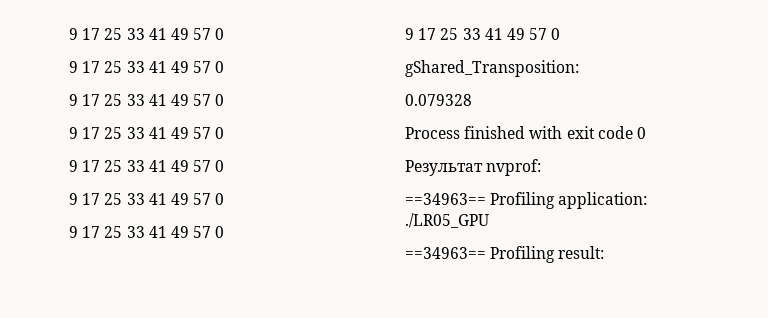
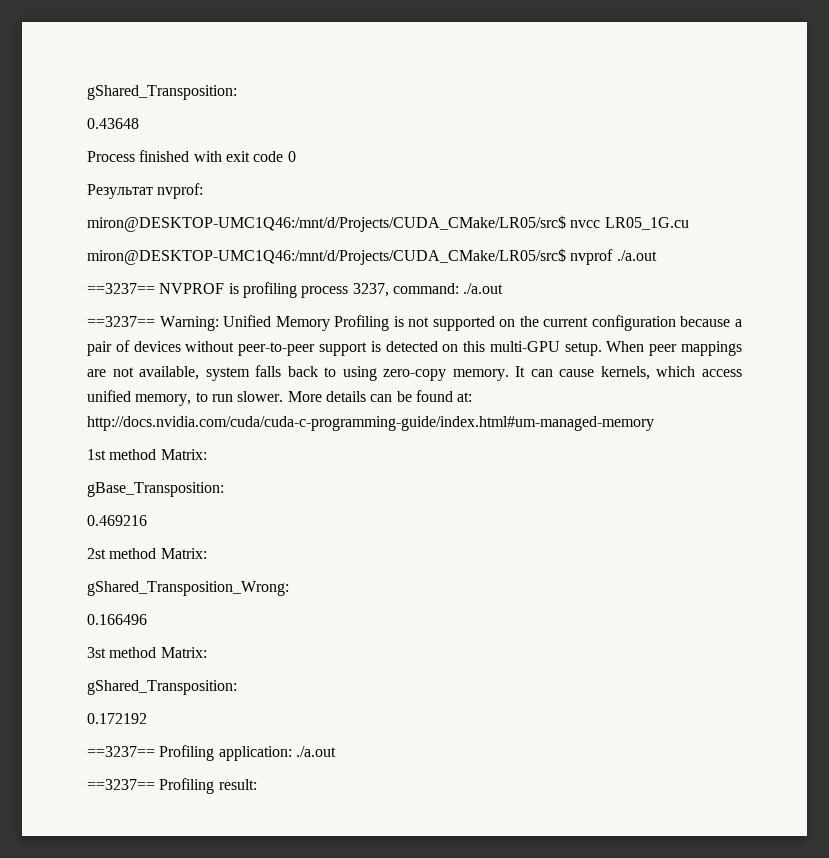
[69,28,225,40] [69,61,225,73] [69,94,225,106] [69,127,225,139] [69,160,225,172] [69,193,225,205] [69,226,225,238] [405,28,561,40] [405,60,579,77] [405,94,472,106] 9 17 25 33 41 49 57 0 // 9 17 25 33 41 49 57 0 // 9 17 25 33 41 49 57 0 // 9 17 25 33 41 49 57 0 // 9 17 25 33 41 49 57 0 // 9 17 25 33 41 49 57 0 // 9 17 25 33 41 49 57 0 // 9 17 25 33 41 49 57 0 // gShared_Transposition: // 0.079328 -> [87,85,237,100] [87,118,139,129] gShared_Transposition: // 0.43648
[405,192,648,209] [405,213,489,228] [405,247,486,259] ==34963== Profiling application: ./LR05_GPU // ==34963== -> [87,215,689,232] [87,248,657,265] [87,282,504,298] [87,315,743,331] [87,340,743,356] [87,365,743,381] [87,390,473,406] [87,416,654,431] [87,449,207,460] [87,482,224,497] [87,515,147,526] [87,548,207,559] [87,581,289,596] [87,614,147,625] [87,647,207,658] [87,680,237,695] [87,713,147,724] [87,745,336,761] [87,779,155,790] miron@DESKTOP-UMC1Q46:/mnt/d/Projects/CUDA_CMake/LR05/src$ nvcc LR05_1G.cu // miron@DESKTOP-UMC1Q46:/mnt/d/Projects/CUDA_CMake/LR05/src$ nvprof ./a.out // ==3237== NVPROF is profiling process 3237, command: ./a.out // ==3237== Warning: Unified Memory Profiling is not supported on the current configuration because a pair of devices without peer-to-peer support is detected on this multi-GPU setup. When peer mappings are not available, system falls back to using zero-copy memory. It can cause kernels, which access unified memory, to run slower. More details can be found at: http://docs.nvidia.com/cuda/cuda-c-programming-guide/index.html#um-managed-memory // 1st method Matrix: // gBase_Transposition: // 0.469216 // 2st method Matrix: // gShared_Transposition_Wrong: // 0.166496 // 3st method Matrix: // gShared_Transposition: // 0.172192 // ==3237== Profiling application: ./a.out // ==3237==

